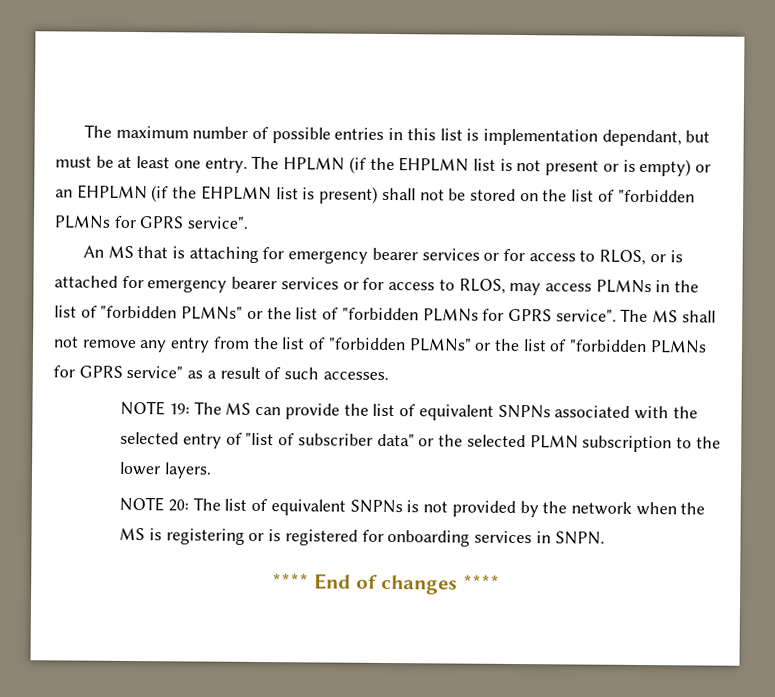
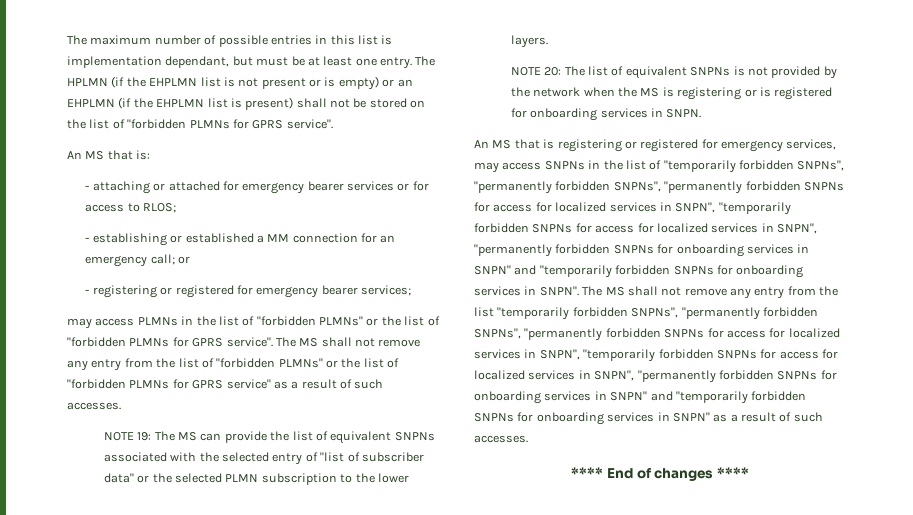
[171,246,683,266] is attaching for emergency bearer services or for access to RLOS, or is -> [136,150,151,160] [85,181,166,194] is: // - attaching or
[458,278,506,294] RLOS, -> [143,203,177,213] [85,233,396,246] [85,254,191,267] [85,285,412,298] RLOS; // - establishing or established a MM connection for an emergency call; or // - registering or registered for emergency bearer services; //
(605, 538) none -> [474,139,837,152] [474,160,845,173] [474,181,844,194] [474,202,791,215] [474,223,817,234] [474,244,810,257] [474,265,804,278] [474,286,839,299] [474,307,818,320] [474,328,840,341] [474,349,838,362] [474,370,837,383] [474,391,807,404] [474,412,823,425] [474,435,528,443] // An MS that is registering or registered for emergency services, may access SNPNs in the list of "temporarily forbidden SNPNs", "permanently forbidden SNPNs", "permanently forbidden SNPNs for access for localized services in SNPN", "temporarily forbidden SNPNs for access for localized services in SNPN", "permanently forbidden SNPNs for onboarding services in SNPN" and "temporarily forbidden SNPNs for onboarding services in SNPN". The MS shall not remove any entry from the list "temporarily forbidden SNPNs", "permanently forbidden SNPNs", "permanently forbidden SNPNs for access for localized services in SNPN", "temporarily forbidden SNPNs for access for localized services in SNPN", "permanently forbidden SNPNs for onboarding services in SNPN" and "temporarily forbidden SNPNs for onboarding services in SNPN" as a result of such accesses.

